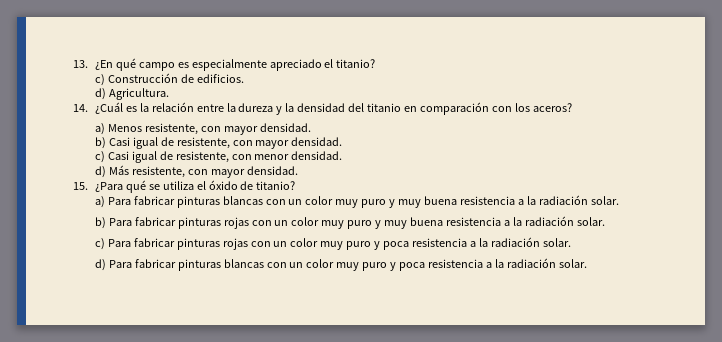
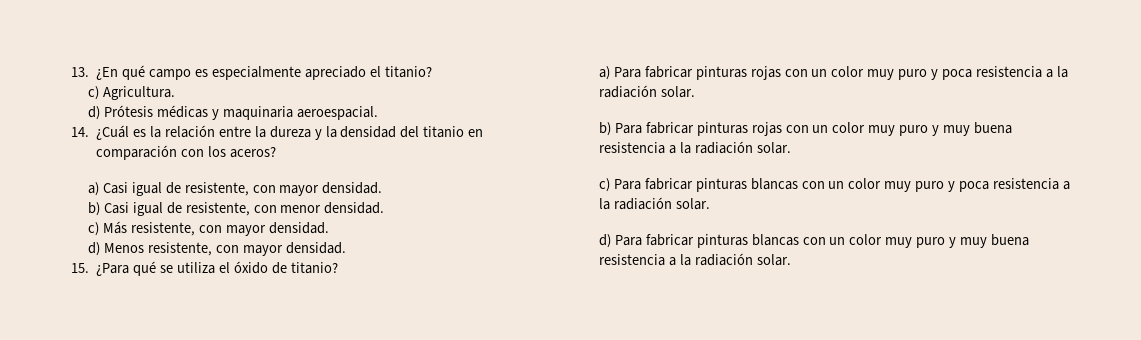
[107,73,244,83] [94,88,169,100] Construcción de edificios. // d) Agricultura. -> [102,86,175,100] [87,105,378,120] Agricultura. // d) Prótesis médicas y maquinaria aeroespacial.
[107,124,142,132] Menos -> [102,182,181,196] Casi igual de
[255,137,343,149] [94,151,290,163] mayor densidad. // c) Casi igual de resistente, con menor -> [280,202,385,214] [87,221,266,236] menor densidad. // c) Más resistente, con mayor
[108,165,129,175] Más -> [103,243,144,253] Menos
[222,196,458,208] blancas con un color muy puro y muy buena -> [750,66,973,80] rojas con un color muy puro y poca
[222,238,248,250] rojas -> [750,178,798,190] blancas
[399,262,426,271] poca -> [960,234,1029,248] muy buena

